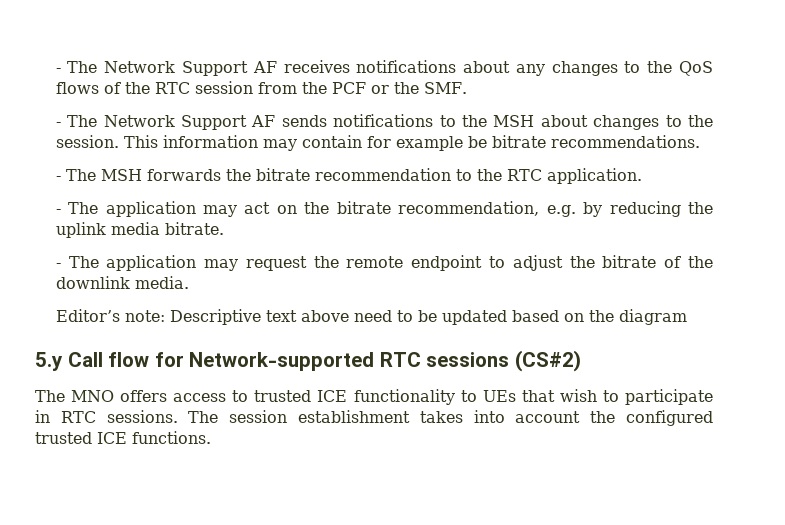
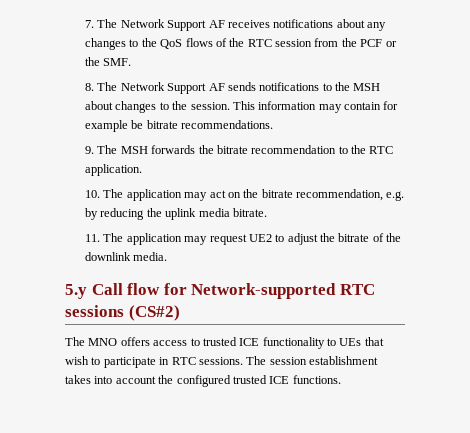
[55,68,61,73] - -> [85,20,95,28] 7.
[55,122,61,127] - -> [85,83,95,91] 8.
[55,176,61,181] - -> [85,146,95,154] 9.
[55,209,61,214] - -> [85,190,101,198] 10.
[55,263,61,268] - -> [85,234,101,242] 11.
[313,255,483,271] the remote endpoint -> [248,234,272,242] UE2
[55,309,687,325] // Editor’s note: Descriptive text above need to be updated based on the diagram -> (168, 256) none

